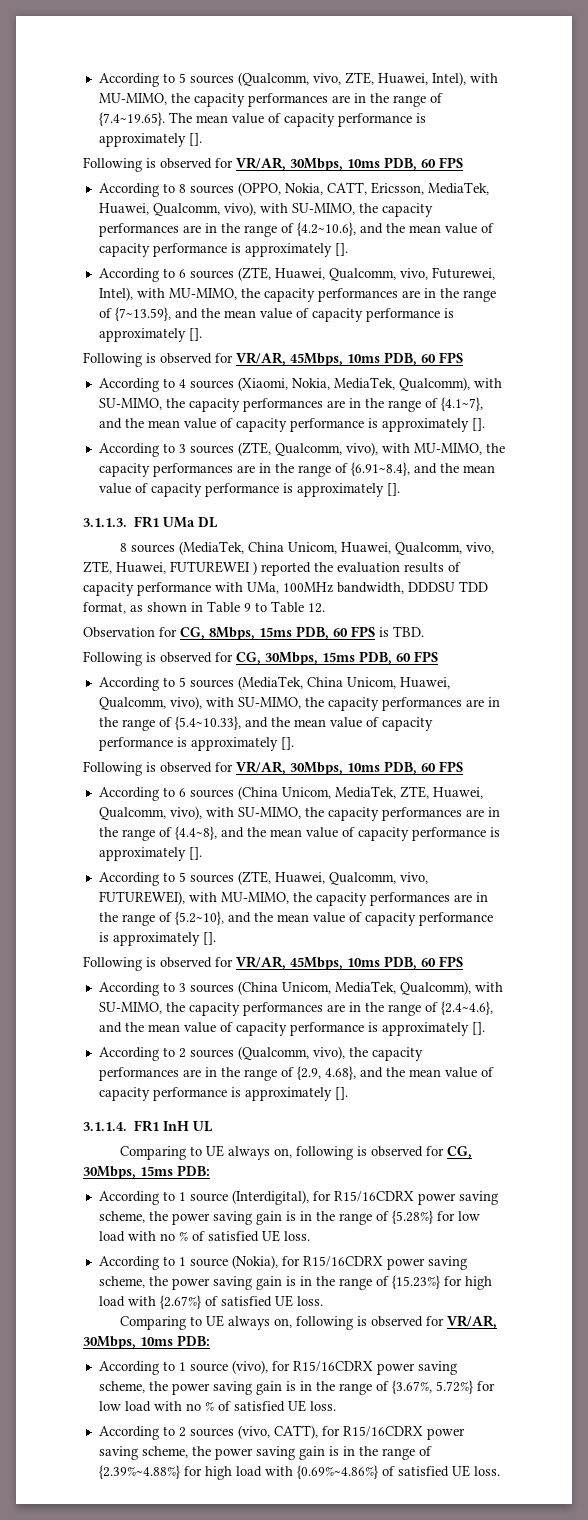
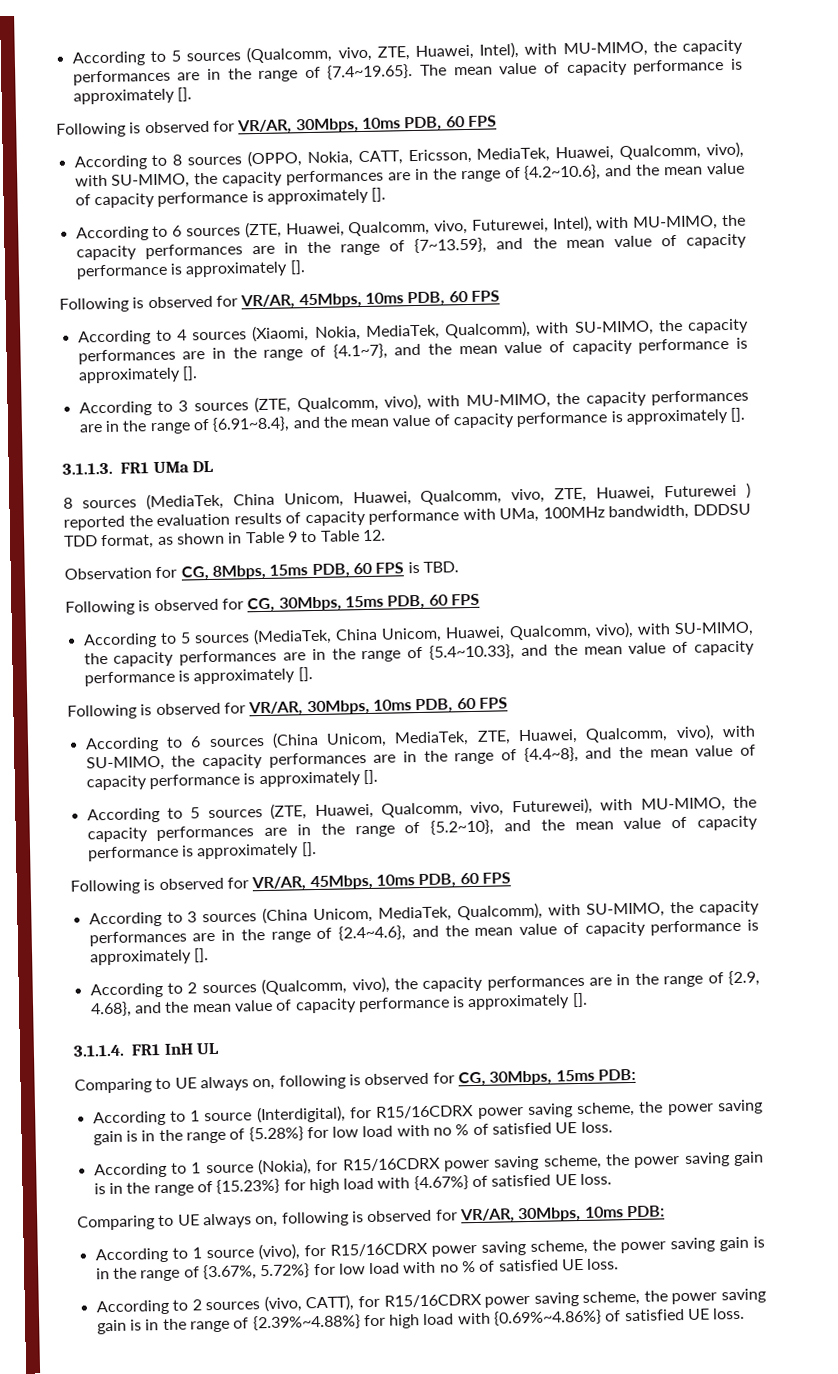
[170,561,250,573] FUTUREWEI -> [664,484,738,498] Futurewei
[98,891,185,905] FUTUREWEI), -> [511,797,593,816] Futurewei),
[159,1295,201,1309] {2.67%} -> [413,1175,469,1191] {4.67%}

